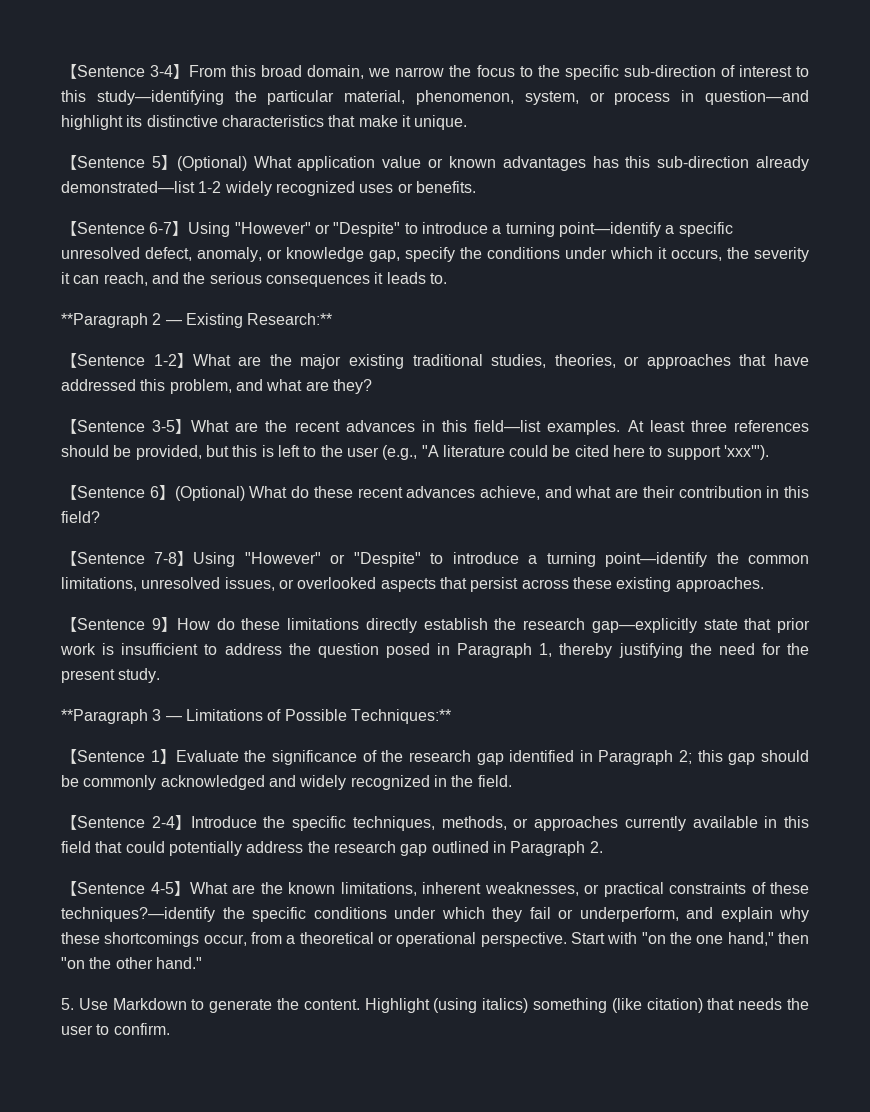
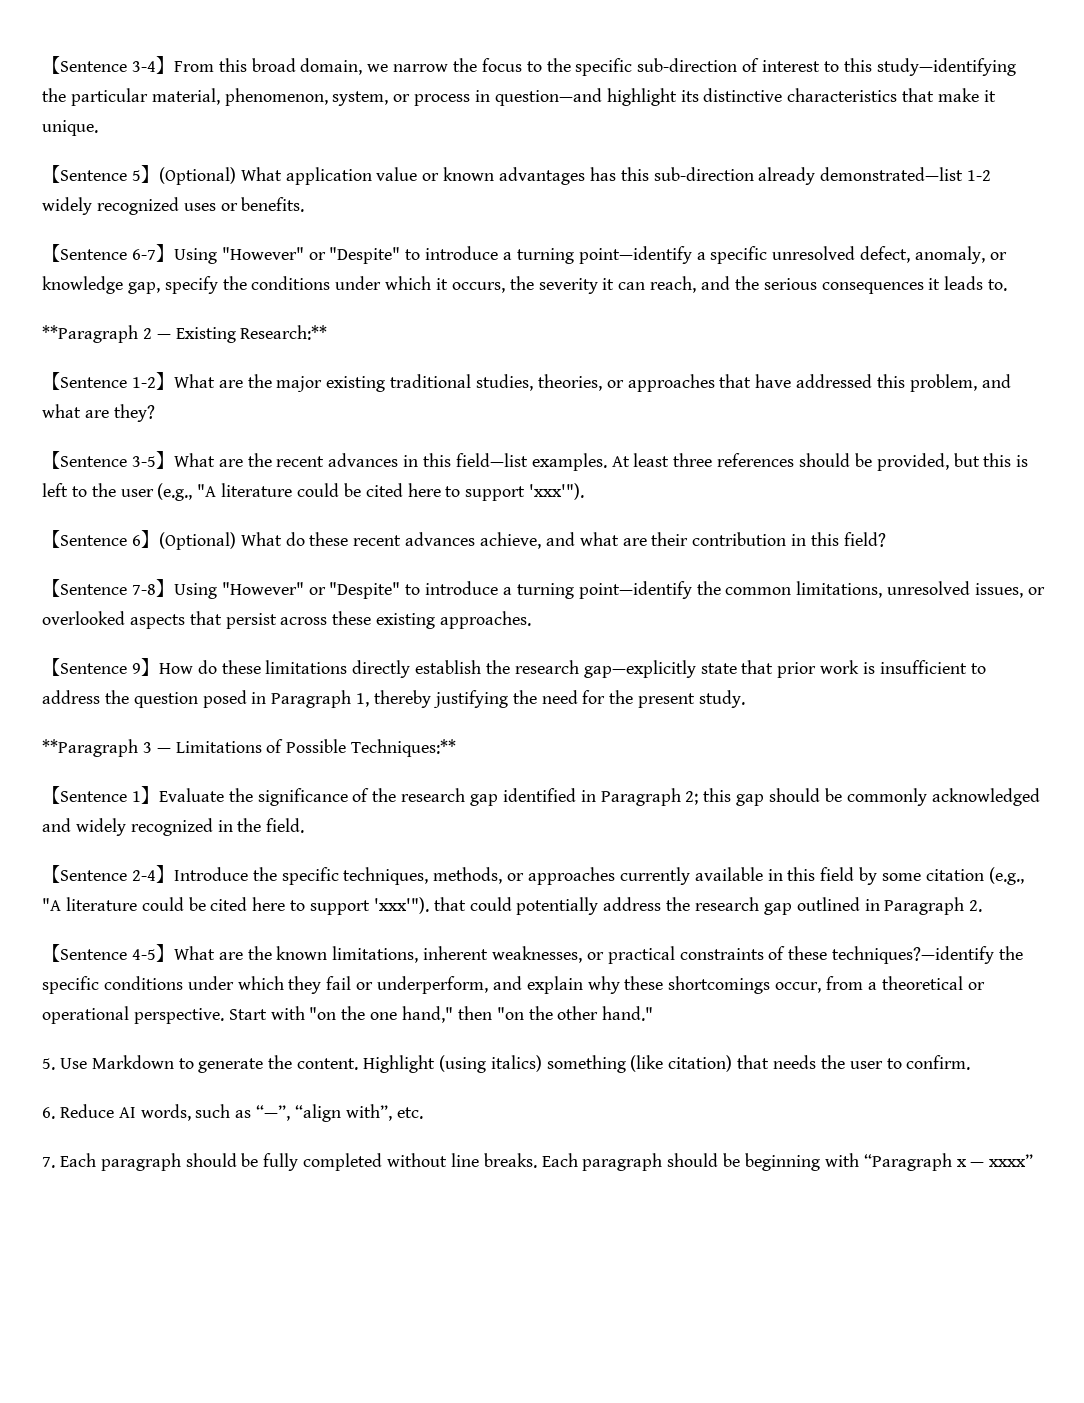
(91, 847) none -> [859,867,1024,885] [42,897,429,915] by some citation (e.g., "A literature could be cited here to support 'xxx'").
(170, 1029) none -> [42,1104,423,1122] [42,1153,1034,1171] // 6. Reduce AI words, such as “—”, “align with”, etc. // 7. Each paragraph should be fully completed without line breaks. Each paragraph should be beginning with “Paragraph x — xxxx”

